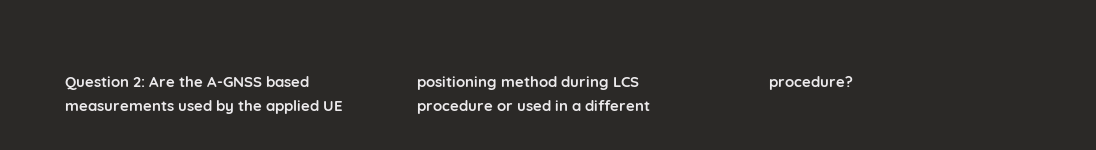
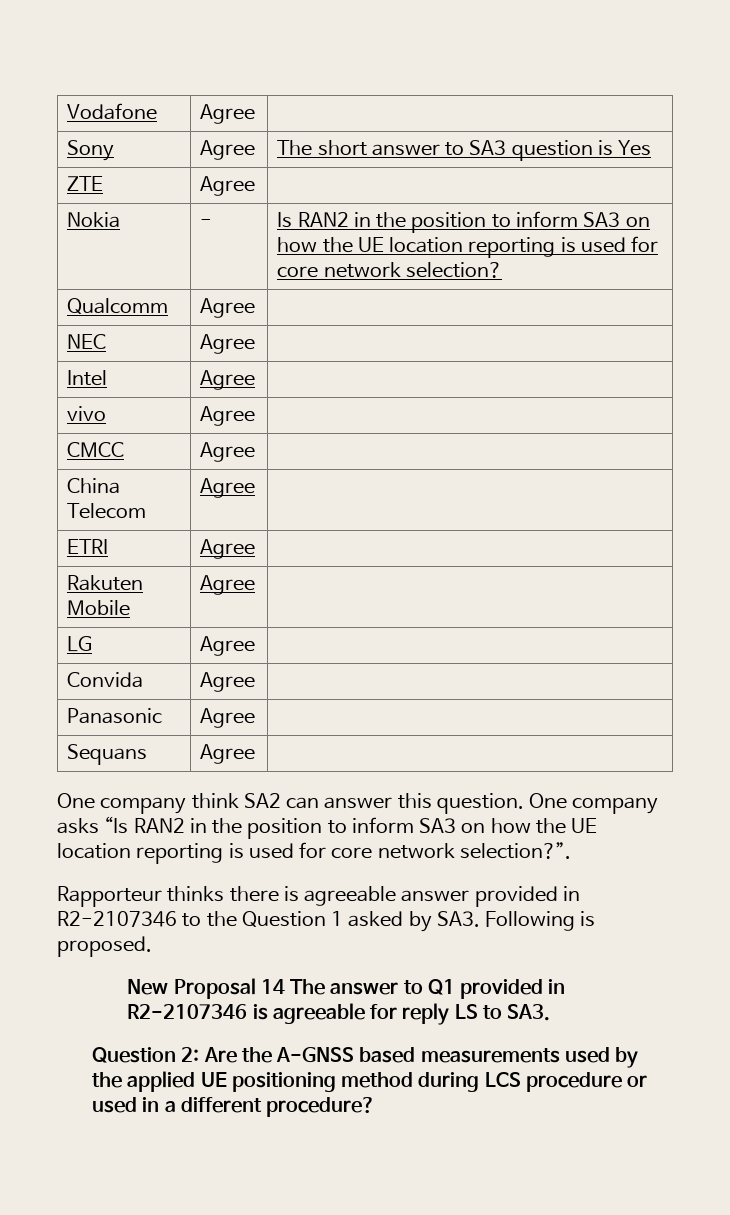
(64, 83) none -> [67,103,158,120] [200,104,256,124] [67,140,115,161] [200,140,256,160] [277,140,652,161] [67,176,104,191] [200,176,256,196] [67,212,121,228] [200,219,213,227] [277,211,650,233] [277,236,659,258] [277,262,502,278] [67,298,169,314] [200,298,256,318] [67,334,107,349] [200,334,256,354] [67,370,108,386] [200,370,256,390] [67,406,107,421] [200,406,256,426] [67,442,125,457] [200,442,256,462] [67,478,121,494] [67,503,147,519] [200,478,256,498] [67,539,109,554] [200,539,256,559] [67,575,144,591] [67,600,131,616] [200,575,256,595] [67,636,93,652] [200,636,256,656] [67,672,144,688] [200,672,256,692] [67,708,163,724] [200,708,256,728] [67,744,148,765] [200,744,256,764] [57,793,659,814] [57,816,598,839] [57,842,571,864] [57,886,580,907] [57,911,596,932] [57,936,152,957] [127,978,566,999] [127,1003,551,1025] Vodafone | Agree | // Sony | Agree | The short answer to SA3 question is Yes // ZTE | Agree | // Nokia | - | Is RAN2 in the position to inform SA3 on how the UE location reporting is used for core network selection? // Qualcomm | Agree | // NEC | Agree | // Intel | Agree | // vivo | Agree | // CMCC | Agree | // China Telecom | Agree | // ETRI | Agree | // Rakuten Mobile | Agree | // LG | Agree | // Convida | Agree | // Panasonic | Agree | // Sequans | Agree | // One company think SA2 can answer this question. One company asks “Is RAN2 in the position to inform SA3 on how the UE location reporting is used for core network selection?”. // Rapporteur thinks there is agreeable answer provided in R2-2107346 to the Question 1 asked by SA3. Following is proposed. // New Proposal 14 The answer to Q1 provided in R2-2107346 is agreeable for reply LS to SA3. //

